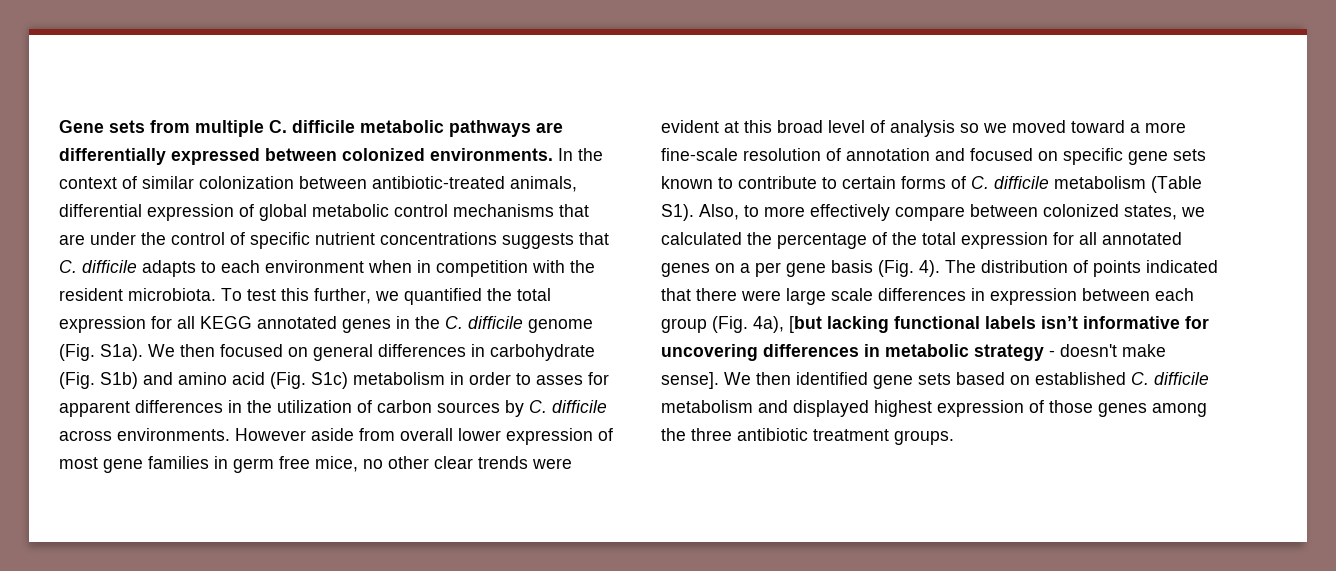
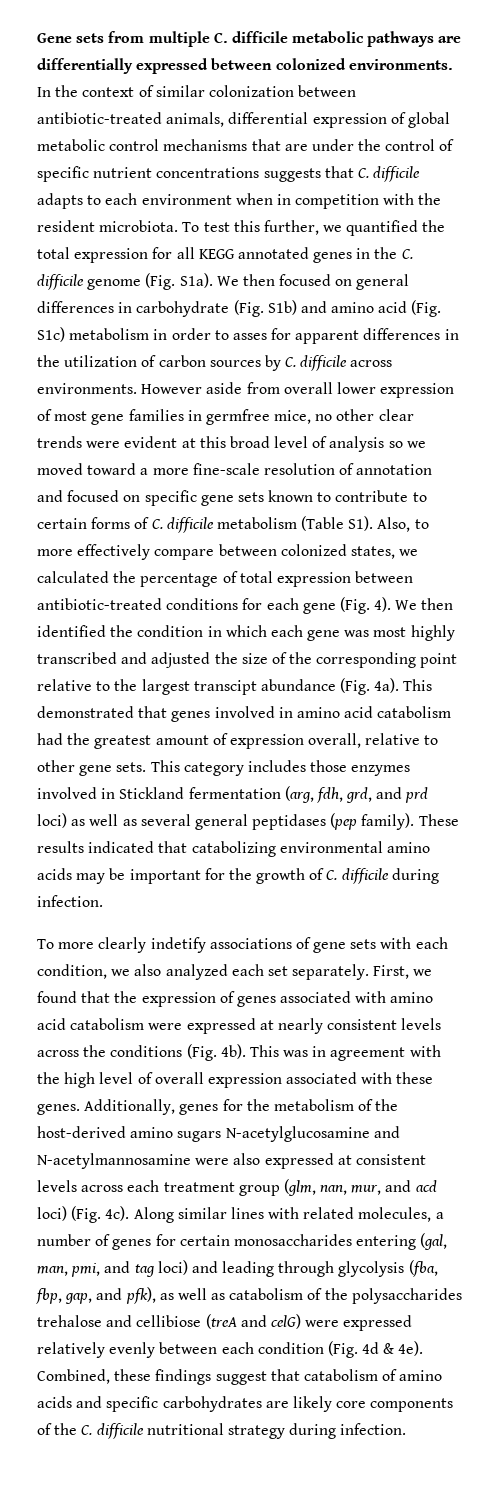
[233,456,310,473] germ free -> [205,409,270,425] germfree
[892,232,1182,249] [661,260,1218,277] [661,288,1194,305] [661,316,1209,333] [661,344,1166,361] [661,372,1209,389] [661,400,1207,417] [661,428,954,445] the total expression for all annotated genes on a per gene basis (Fig. 4). The distribution of points indicated that there were large scale differences in expression between each group (Fig. 4a), [but lacking functional labels isn’t informative for uncovering differences in metabolic strategy - doesn't make sense]. We then identified gene sets based on established C. difficile metabolism and displayed highest expression of those genes among the three antibiotic treatment groups. -> [239,571,414,587] [37,597,454,614] [37,625,455,641] [37,652,458,668] [37,678,433,695] [37,706,452,722] [37,733,439,749] [37,760,411,776] [37,786,429,803] [37,813,459,830] [37,841,430,857] [37,868,439,884] [37,895,103,907] [37,937,448,953] [37,964,433,980] [37,991,434,1007] [37,1018,442,1034] [37,1044,441,1061] [37,1072,434,1088] [37,1099,399,1115] [37,1126,400,1142] [37,1153,426,1169] [37,1179,437,1196] [37,1206,444,1223] [37,1233,448,1250] [37,1260,438,1277] [36,1287,462,1304] [37,1314,413,1331] [37,1341,424,1358] [37,1369,443,1385] [37,1396,454,1412] [37,1423,407,1439] total expression between antibiotic-treated conditions for each gene (Fig. 4). We then identified the condition in which each gene was most highly transcribed and adjusted the size of the corresponding point relative to the largest transcipt abundance (Fig. 4a). This demonstrated that genes involved in amino acid catabolism had the greatest amount of expression overall, relative to other gene sets. This category includes those enzymes involved in Stickland fermentation (arg, fdh, grd, and prd loci) as well as several general peptidases (pep family). These results indicated that catabolizing environmental amino acids may be important for the growth of C. difficile during infection. // To more clearly indetify associations of gene sets with each condition, we also analyzed each set separately. First, we found that the expression of genes associated with amino acid catabolism were expressed at nearly consistent levels across the conditions (Fig. 4b). This was in agreement with the high level of overall expression associated with these genes. Additionally, genes for the metabolism of the host-derived amino sugars N-acetylglucosamine and N-acetylmannosamine were also expressed at consistent levels across each treatment group (glm, nan, mur, and acd loci) (Fig. 4c). Along similar lines with related molecules, a number of genes for certain monosaccharides entering (gal, man, pmi, and tag loci) and leading through glycolysis (fba, fbp, gap, and pfk), as well as catabolism of the polysaccharides trehalose and cellibiose (treA and celG) were expressed relatively evenly between each condition (Fig. 4d & 4e). Combined, these findings suggest that catabolism of amino acids and specific carbohydrates are likely core components of the C. difficile nutritional strategy during infection.

